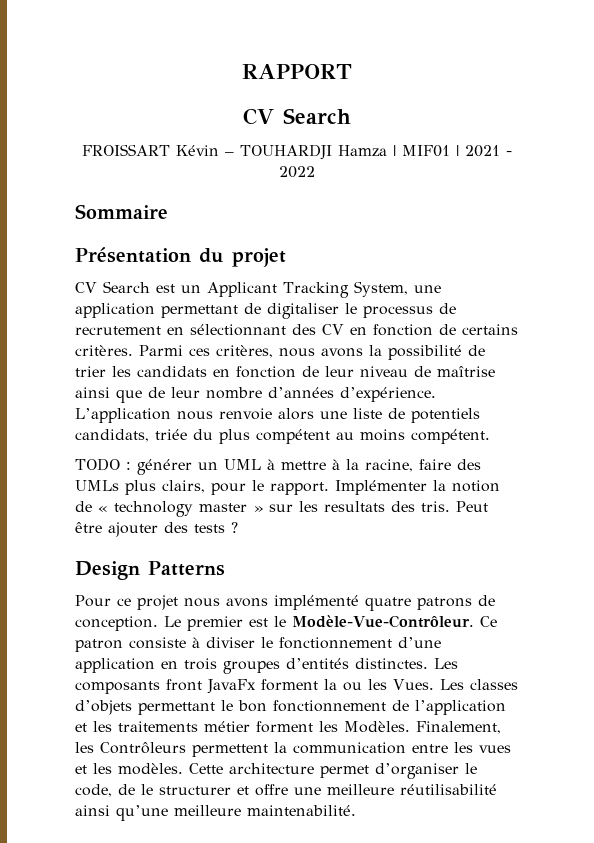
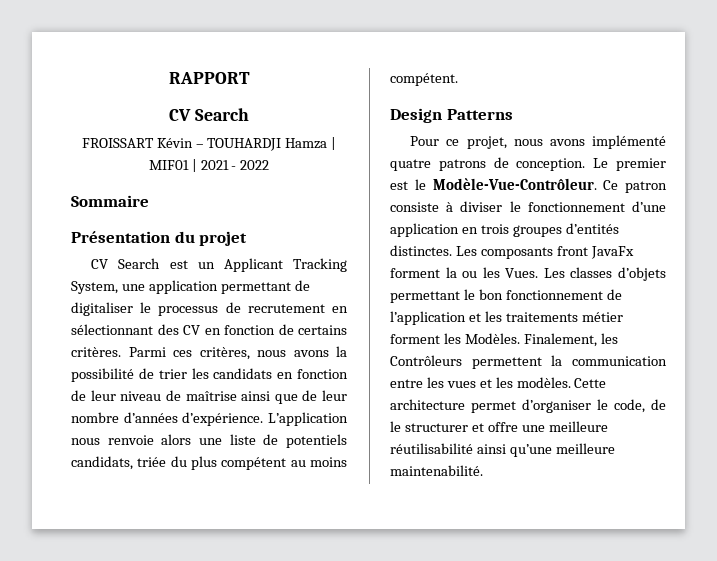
[75,458,481,475] [75,480,500,495] [75,501,488,517] [75,522,238,537] // TODO : générer un UML à mettre à la racine, faire des UMLs plus clairs, pour le rapport. Implémenter la notion de « technology master » sur les resultats des tris. Peut être ajouter des tests ? -> (458, 79) none
[137,595,178,610] projet -> [466,136,507,149] projet,

